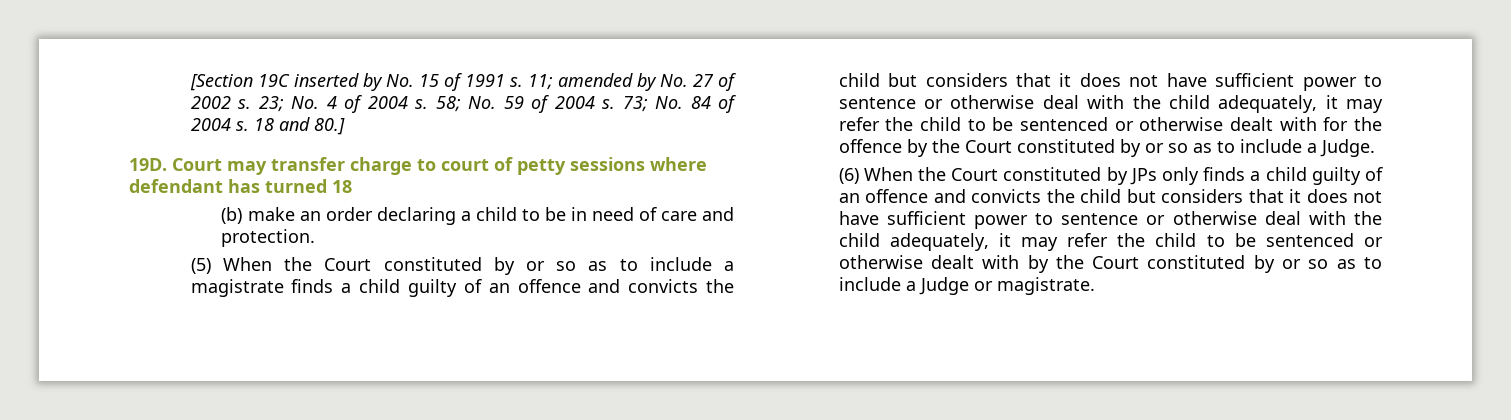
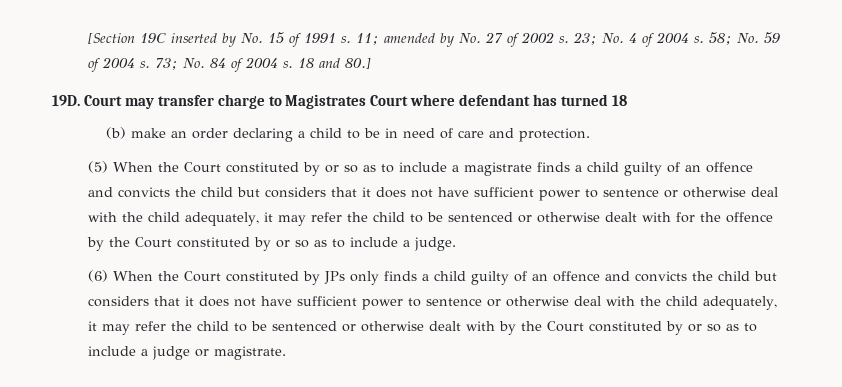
[441,157,645,175] court of petty sessions -> [285,94,409,109] Magistrates Court
[1319,139,1375,157] Judge. -> [414,237,457,251] judge.
[918,277,969,295] Judge -> [152,346,191,360] judge

